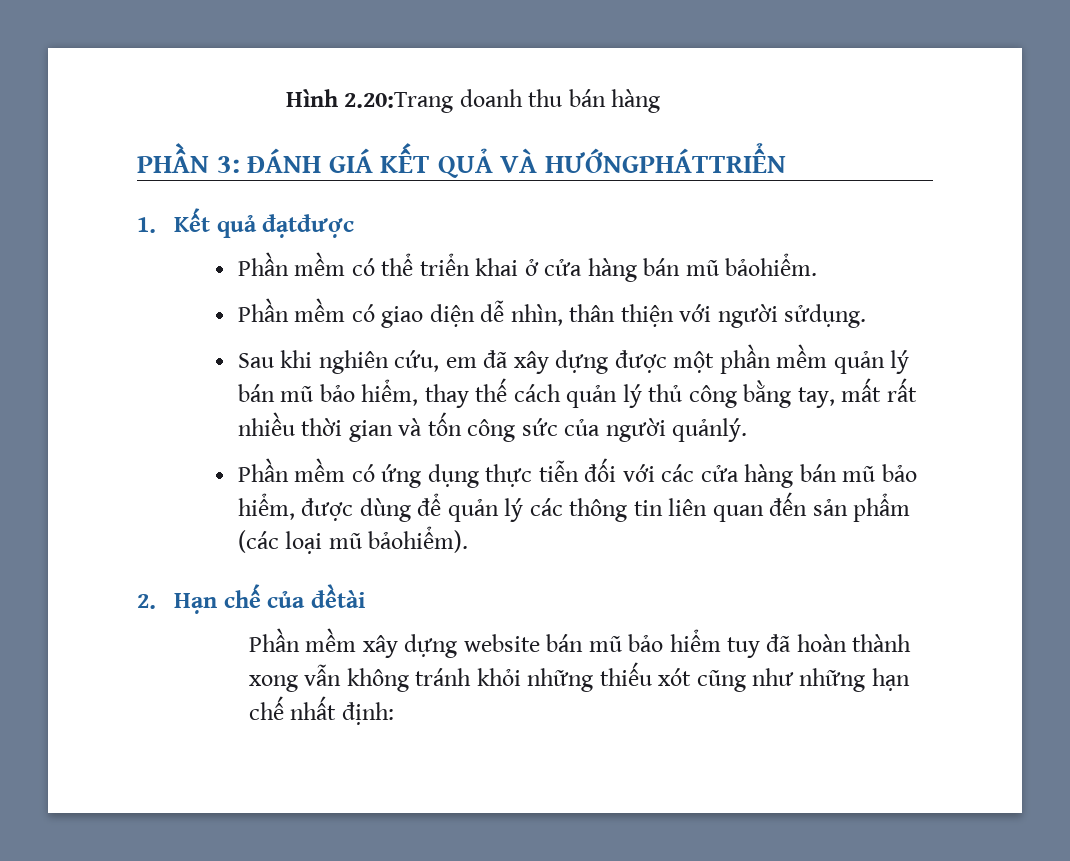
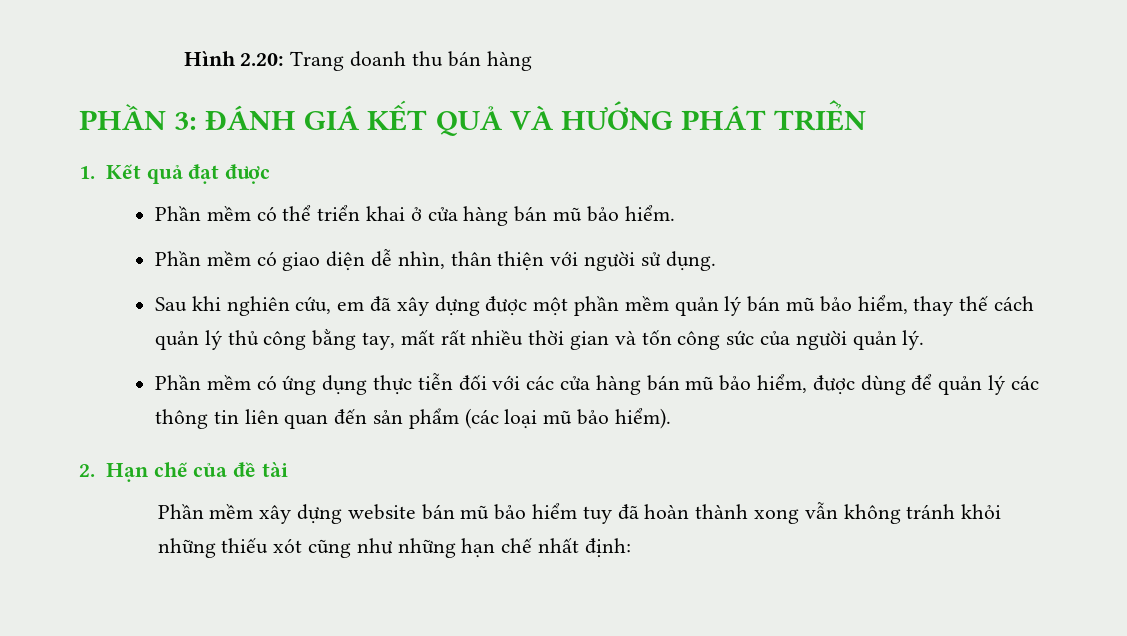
[344,92,454,113] 2.20:Trang -> [240,51,345,71] 2.20: Trang
[544,143,786,173] HƯỚNGPHÁTTRIỂN -> [560,100,866,131] HƯỚNG PHÁT TRIỂN
[262,214,355,238] đạtđược -> [188,164,271,184] đạt được
[725,253,818,276] bảohiểm. -> [586,205,675,222] bảo hiểm.
[784,304,867,328] sửdụng. -> [640,251,716,271] sử dụng.
[672,418,748,442] quảnlý. -> [852,330,925,350] quản lý.
[368,526,469,553] bảohiểm). -> [577,408,671,429] bảo hiểm).
[310,584,365,608] đềtài -> [233,462,288,477] đề tài

